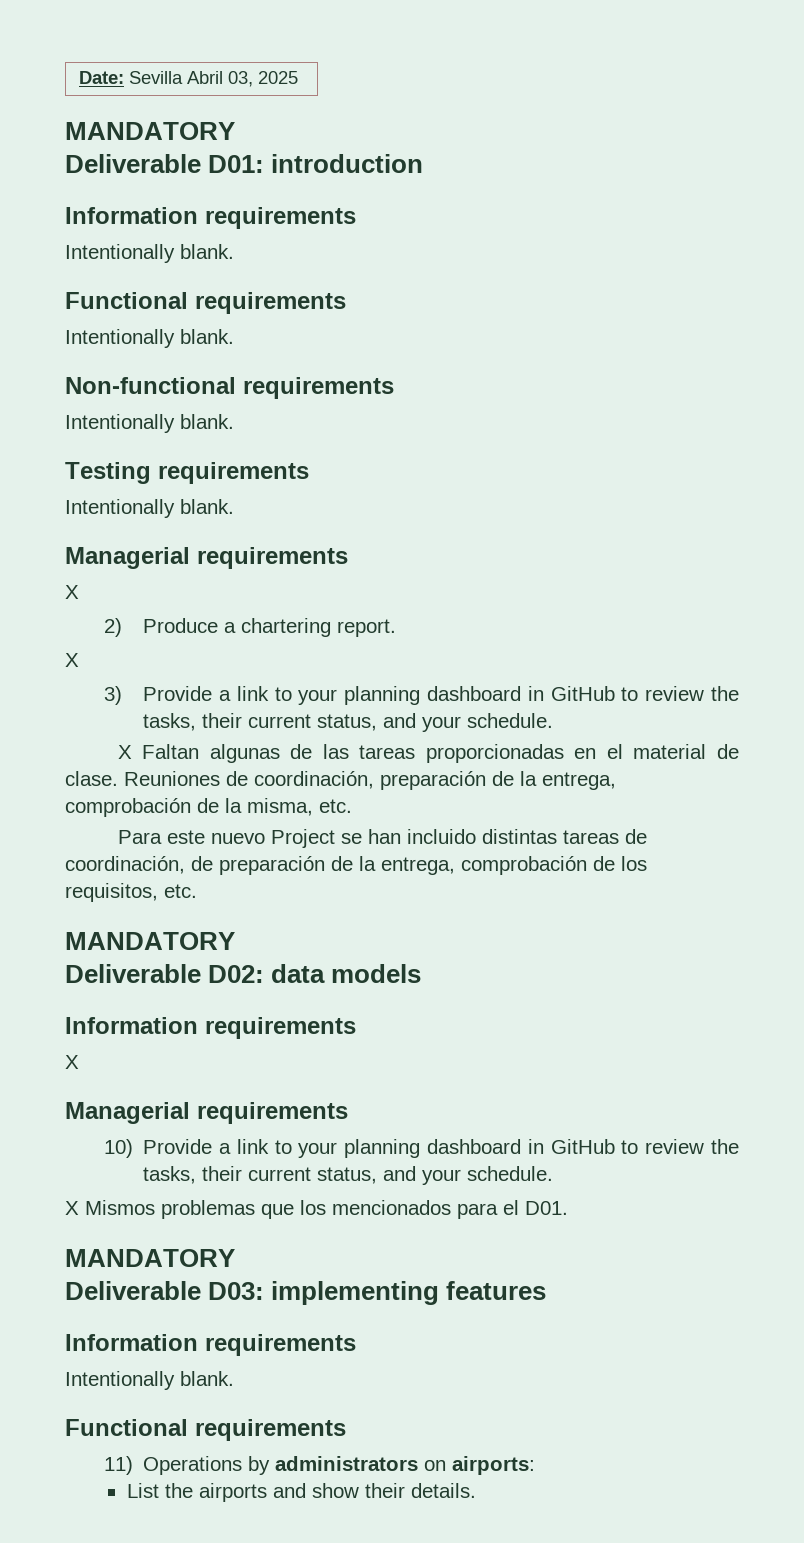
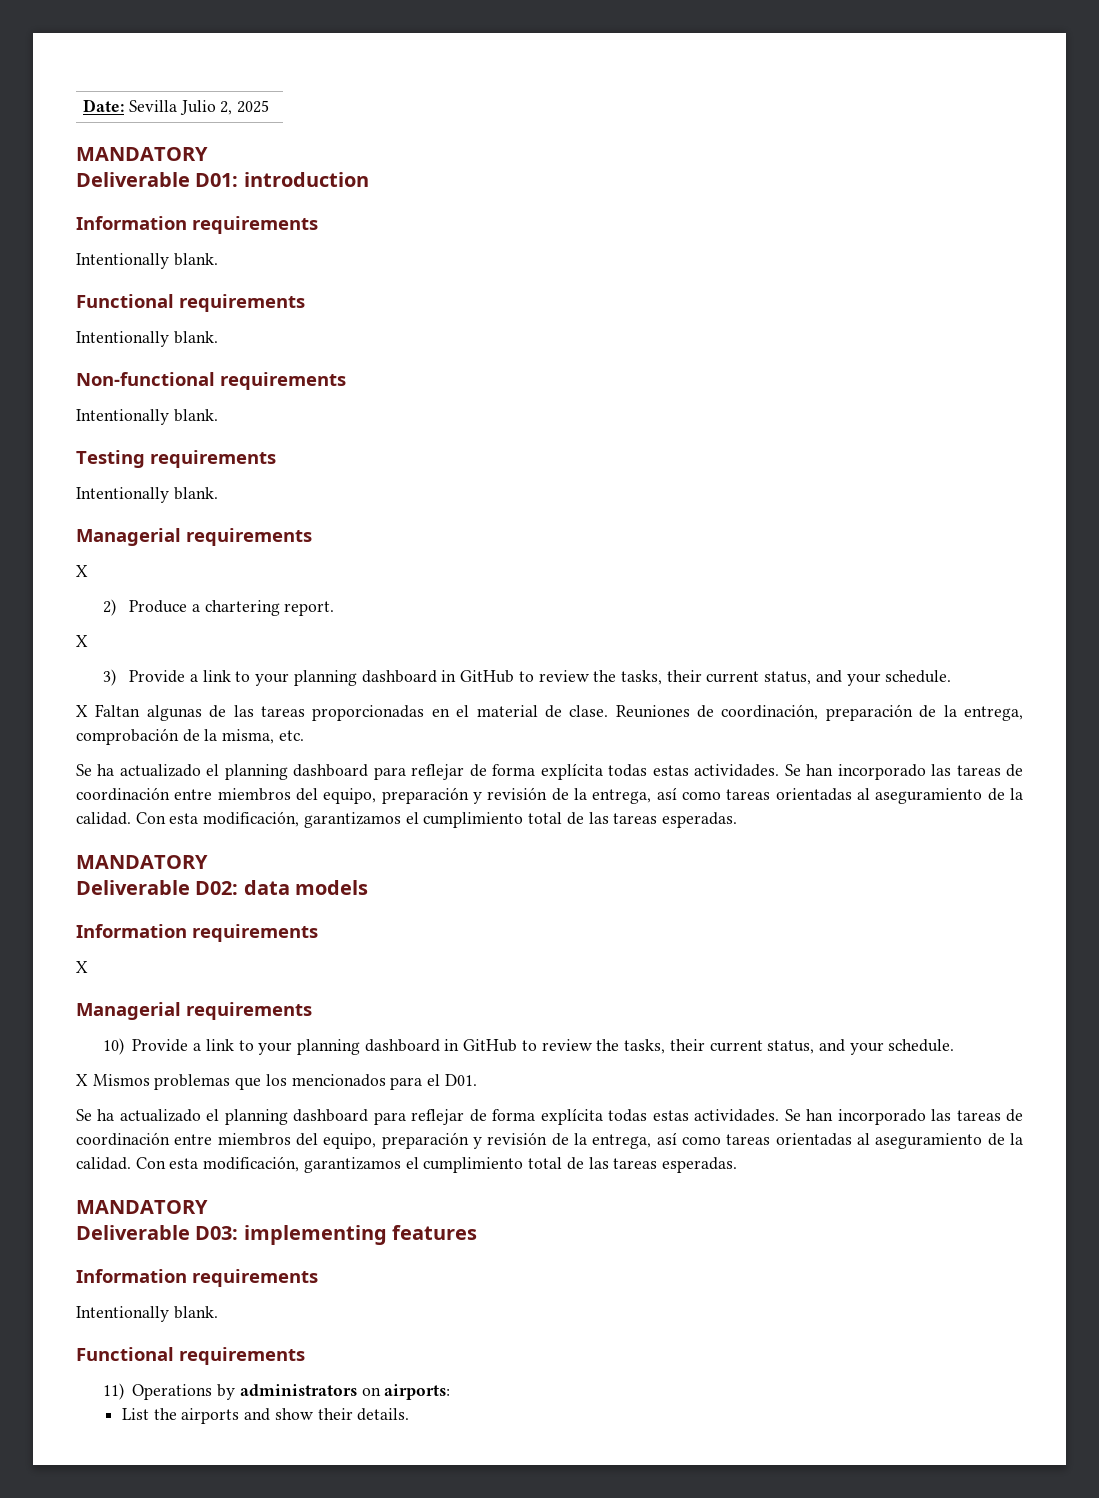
[186,71,253,87] Abril 03, -> [179,100,233,115] Julio 2,
[117,829,647,848] [65,856,647,875] [65,883,197,902] Para este nuevo Project se han incluido distintas tareas de coordinación, de preparación de la entrega, comprobación de los requisitos, etc. -> [76,763,1024,780] [76,787,1024,804] [76,811,737,828] Se ha actualizado el planning dashboard para reflejar de forma explícita todas estas actividades. Se han incorporado las tareas de coordinación entre miembros del equipo, preparación y revisión de la entrega, así como tareas orientadas al aseguramiento de la calidad. Con esta modificación, garantizamos el cumplimiento total de las tareas esperadas.
(568, 1208) none -> [76,1108,1024,1125] [76,1132,1024,1149] [76,1156,737,1173] // Se ha actualizado el planning dashboard para reflejar de forma explícita todas estas actividades. Se han incorporado las tareas de coordinación entre miembros del equipo, preparación y revisión de la entrega, así como tareas orientadas al aseguramiento de la calidad. Con esta modificación, garantizamos el cumplimiento total de las tareas esperadas.

